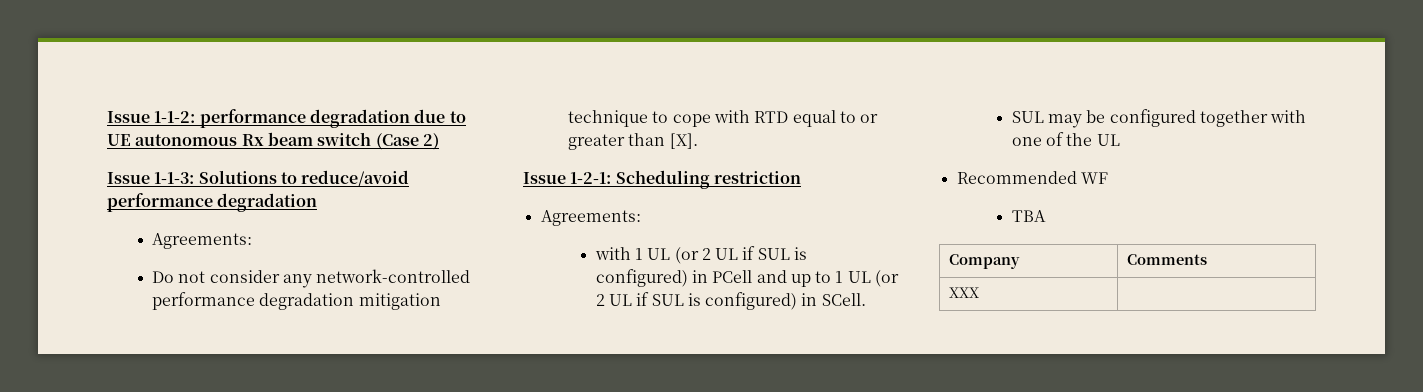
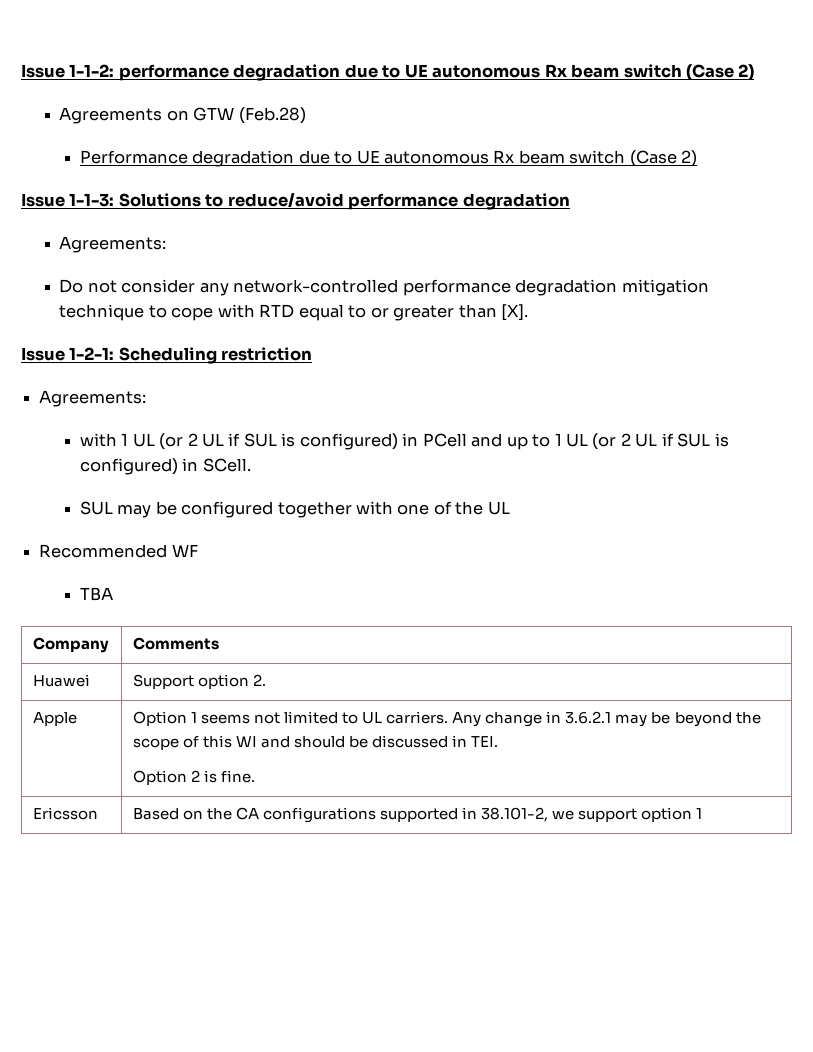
(439, 141) none -> [59,107,306,124] [79,150,698,167] // Agreements on GTW (Feb.28) // Performance degradation due to UE autonomous Rx beam switch (Case 2)
[948,287,979,298] XXX | -> [32,674,90,687] [132,674,266,689] [32,712,77,726] [132,711,761,727] [132,735,499,750] [132,770,255,785] [32,807,98,820] [132,807,703,823] Huawei | Support option 2. // Apple | Option 1 seems not limited to UL carriers. Any change in 3.6.2.1 may be beyond the scope of this WI and should be discussed in TEI. // Option 2 is fine. // Ericsson | Based on the CA configurations supported in 38.101-2, we support option 1

